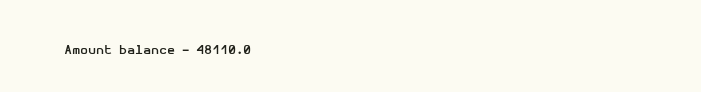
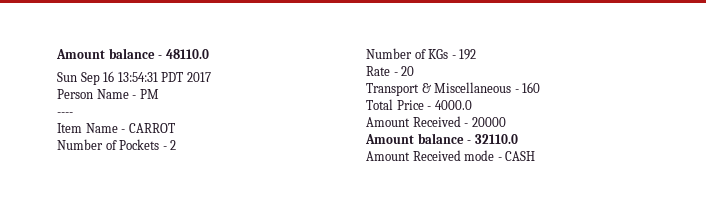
(251, 49) none -> [57,71,211,85] [57,89,159,99] [57,112,73,116] [57,123,175,133] [57,139,177,150] [366,48,477,60] [366,66,415,76] [366,82,541,96] [366,99,472,110] [366,116,506,127] [365,133,518,144] [366,150,536,161] // Sun Sep 16 13:54:31 PDT 2017 // Person Name - PM // ---- // Item Name - CARROT // Number of Pockets - 2 // Number of KGs - 192 // Rate - 20 // Transport & Miscellaneous - 160 // Total Price - 4000.0 // Amount Received - 20000 // Amount balance - 32110.0 // Amount Received mode - CASH

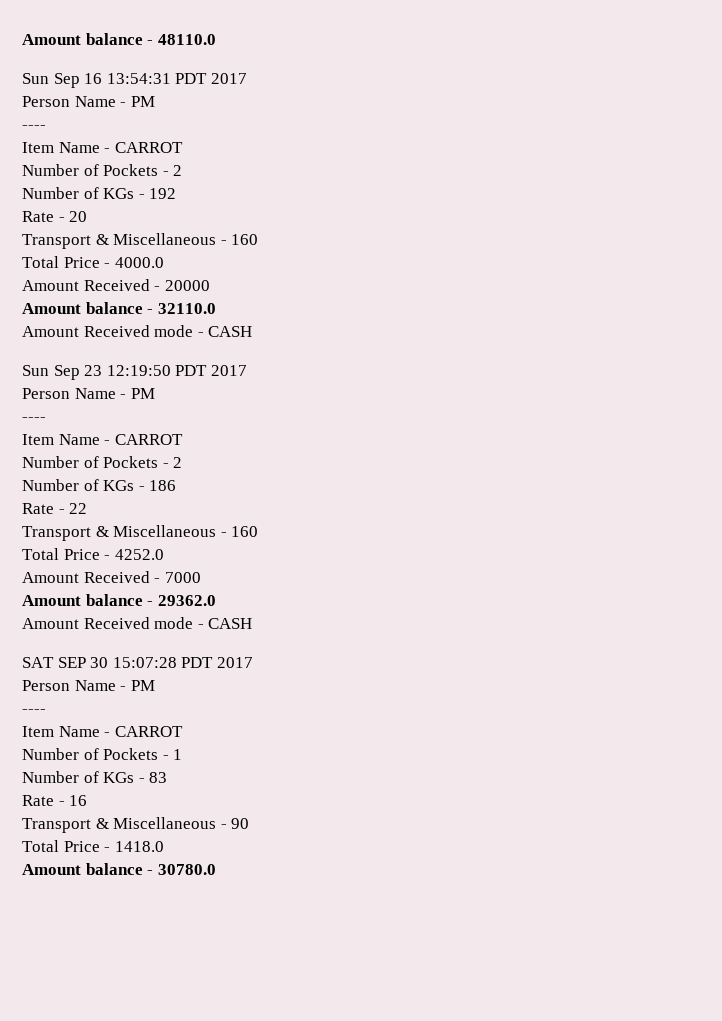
(536, 156) none -> [22,365,247,380] [22,388,155,399] [22,417,46,422] [22,434,183,445] [22,456,183,468] [22,479,177,491] [22,503,88,514] [22,525,259,541] [22,548,164,560] [22,571,201,583] [22,594,216,606] [22,617,253,629] [22,657,253,668] [22,680,155,691] [22,709,46,714] [22,726,183,737] [22,748,183,760] [22,771,168,783] [22,795,88,806] [22,817,250,833] [22,840,164,852] [22,863,216,875] // Sun Sep 23 12:19:50 PDT 2017 // Person Name - PM // ---- // Item Name - CARROT // Number of Pockets - 2 // Number of KGs - 186 // Rate - 22 // Transport & Miscellaneous - 160 // Total Price - 4252.0 // Amount Received - 7000 // Amount balance - 29362.0 // Amount Received mode - CASH // SAT SEP 30 15:07:28 PDT 2017 // Person Name - PM // ---- // Item Name - CARROT // Number of Pockets - 1 // Number of KGs - 83 // Rate - 16 // Transport & Miscellaneous - 90 // Total Price - 1418.0 // Amount balance - 30780.0

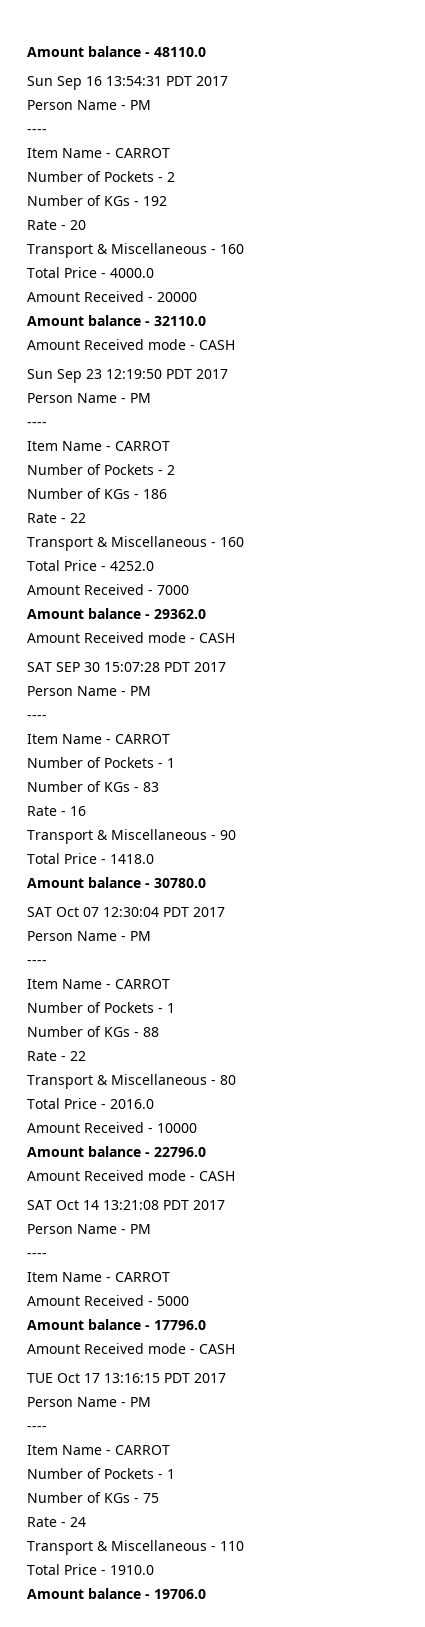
(216, 869) none -> [27,907,225,917] [27,931,151,941] [27,960,47,965] [27,979,170,989] [27,1002,175,1013] [27,1026,159,1037] [27,1051,86,1061] [27,1074,236,1089] [27,1098,154,1109] [27,1122,197,1133] [27,1146,206,1157] [27,1170,235,1181] [27,1200,225,1210] [27,1224,151,1234] [27,1253,47,1258] [27,1272,170,1282] [27,1295,189,1306] [27,1319,206,1330] [27,1343,235,1354] [27,1373,226,1383] [27,1397,151,1407] [27,1426,47,1431] [27,1445,170,1455] [27,1468,175,1479] [27,1492,159,1503] [27,1517,86,1527] [27,1540,244,1555] [27,1564,154,1575] [27,1588,206,1599] // SAT Oct 07 12:30:04 PDT 2017 // Person Name - PM // ---- // Item Name - CARROT // Number of Pockets - 1 // Number of KGs - 88 // Rate - 22 // Transport & Miscellaneous - 80 // Total Price - 2016.0 // Amount Received - 10000 // Amount balance - 22796.0 // Amount Received mode - CASH // SAT Oct 14 13:21:08 PDT 2017 // Person Name - PM // ---- // Item Name - CARROT // Amount Received - 5000 // Amount balance - 17796.0 // Amount Received mode - CASH // TUE Oct 17 13:16:15 PDT 2017 // Person Name - PM // ---- // Item Name - CARROT // Number of Pockets - 1 // Number of KGs - 75 // Rate - 24 // Transport & Miscellaneous - 110 // Total Price - 1910.0 // Amount balance - 19706.0

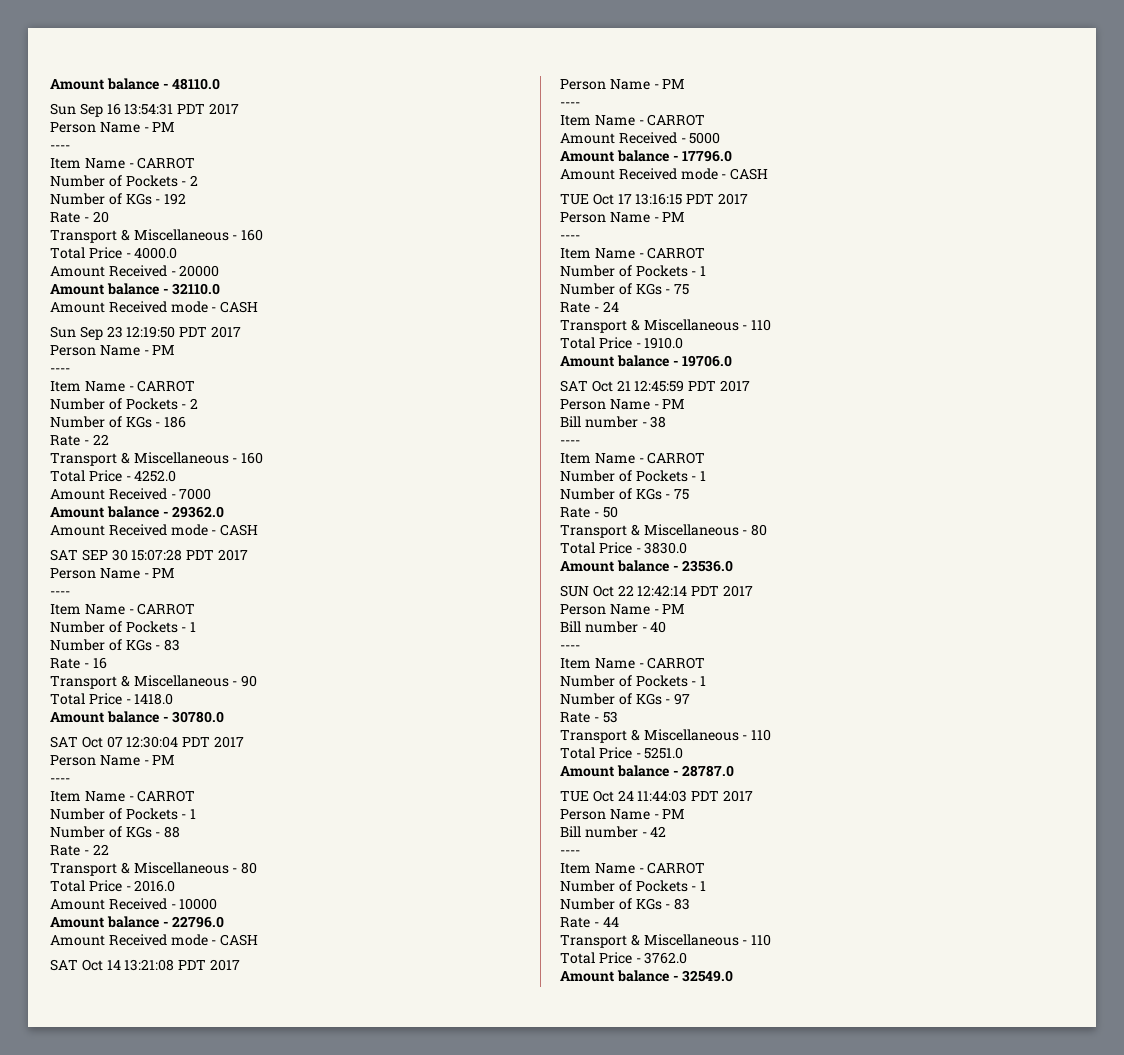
(206, 1594) none -> [560,380,750,392] [560,399,686,410] [560,416,667,428] [560,440,580,445] [560,452,706,464] [560,470,707,482] [560,488,690,500] [560,506,618,518] [560,524,768,538] [560,542,688,554] [560,560,734,572] [560,585,753,597] [560,604,686,615] [560,621,667,633] [560,645,580,650] [560,657,706,669] [560,675,707,687] [560,693,691,705] [560,711,618,723] [560,729,772,743] [560,747,684,759] [560,765,735,777] [560,790,753,802] [560,809,686,820] [560,826,667,838] [560,850,580,855] [560,862,706,874] [560,880,707,892] [560,898,691,910] [560,917,619,928] [560,934,772,948] [560,952,688,964] [560,970,734,982] // SAT Oct 21 12:45:59 PDT 2017 // Person Name - PM // Bill number - 38 // ---- // Item Name - CARROT // Number of Pockets - 1 // Number of KGs - 75 // Rate - 50 // Transport & Miscellaneous - 80 // Total Price - 3830.0 // Amount balance - 23536.0 // SUN Oct 22 12:42:14 PDT 2017 // Person Name - PM // Bill number - 40 // ---- // Item Name - CARROT // Number of Pockets - 1 // Number of KGs - 97 // Rate - 53 // Transport & Miscellaneous - 110 // Total Price - 5251.0 // Amount balance - 28787.0 // TUE Oct 24 11:44:03 PDT 2017 // Person Name - PM // Bill number - 42 // ---- // Item Name - CARROT // Number of Pockets - 1 // Number of KGs - 83 // Rate - 44 // Transport & Miscellaneous - 110 // Total Price - 3762.0 // Amount balance - 32549.0

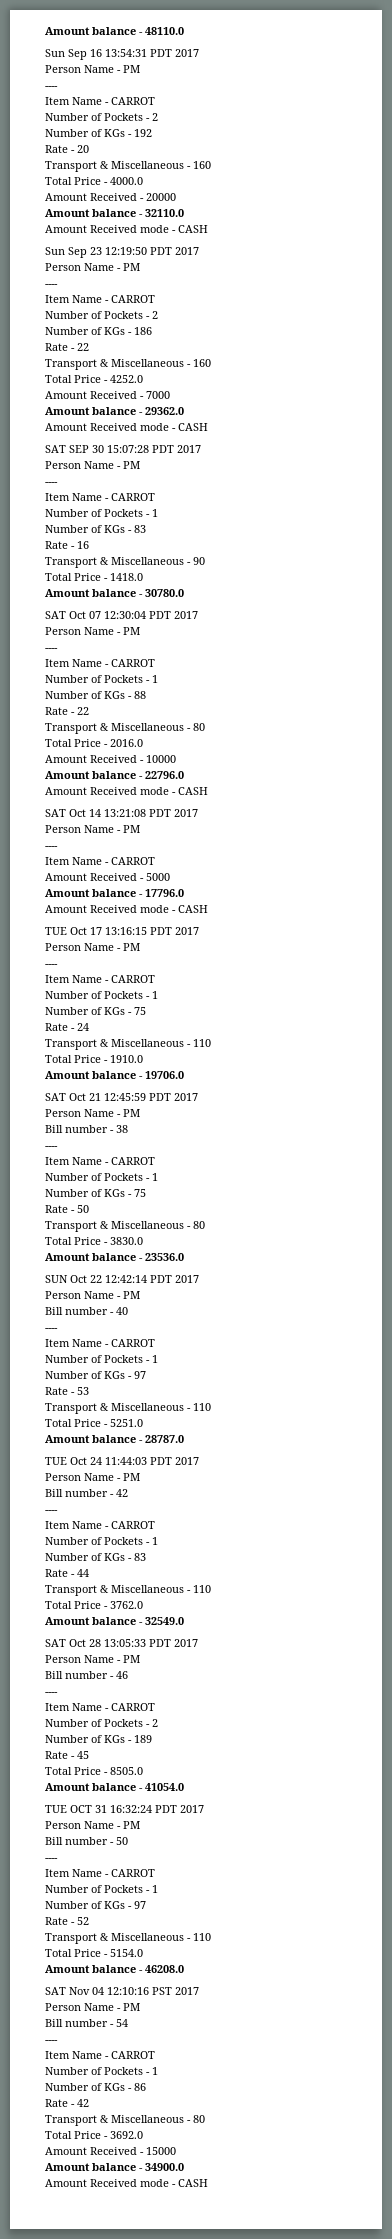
(734, 976) none -> [45,1639,198,1647] [45,1655,140,1663] [45,1671,128,1679] [45,1692,58,1695] [45,1703,155,1711] [45,1719,158,1727] [45,1735,152,1743] [45,1751,89,1759] [45,1767,143,1775] [45,1783,184,1791] [45,1805,204,1813] [45,1821,140,1829] [45,1837,128,1845] [45,1858,58,1861] [45,1869,155,1877] [45,1885,158,1893] [45,1901,146,1909] [45,1917,89,1925] [45,1933,211,1944] [45,1949,143,1957] [45,1965,184,1973] [45,1987,199,1995] [45,2003,140,2011] [45,2019,128,2027] [45,2040,58,2043] [45,2051,155,2059] [45,2067,158,2075] [45,2083,146,2091] [45,2099,89,2107] [45,2115,205,2126] [45,2131,143,2139] [45,2147,176,2155] [45,2163,184,2171] [45,2179,208,2187] // SAT Oct 28 13:05:33 PDT 2017 // Person Name - PM // Bill number - 46 // ---- // Item Name - CARROT // Number of Pockets - 2 // Number of KGs - 189 // Rate - 45 // Total Price - 8505.0 // Amount balance - 41054.0 // TUE OCT 31 16:32:24 PDT 2017 // Person Name - PM // Bill number - 50 // ---- // Item Name - CARROT // Number of Pockets - 1 // Number of KGs - 97 // Rate - 52 // Transport & Miscellaneous - 110 // Total Price - 5154.0 // Amount balance - 46208.0 // SAT Nov 04 12:10:16 PST 2017 // Person Name - PM // Bill number - 54 // ---- // Item Name - CARROT // Number of Pockets - 1 // Number of KGs - 86 // Rate - 42 // Transport & Miscellaneous - 80 // Total Price - 3692.0 // Amount Received - 15000 // Amount balance - 34900.0 // Amount Received mode - CASH

